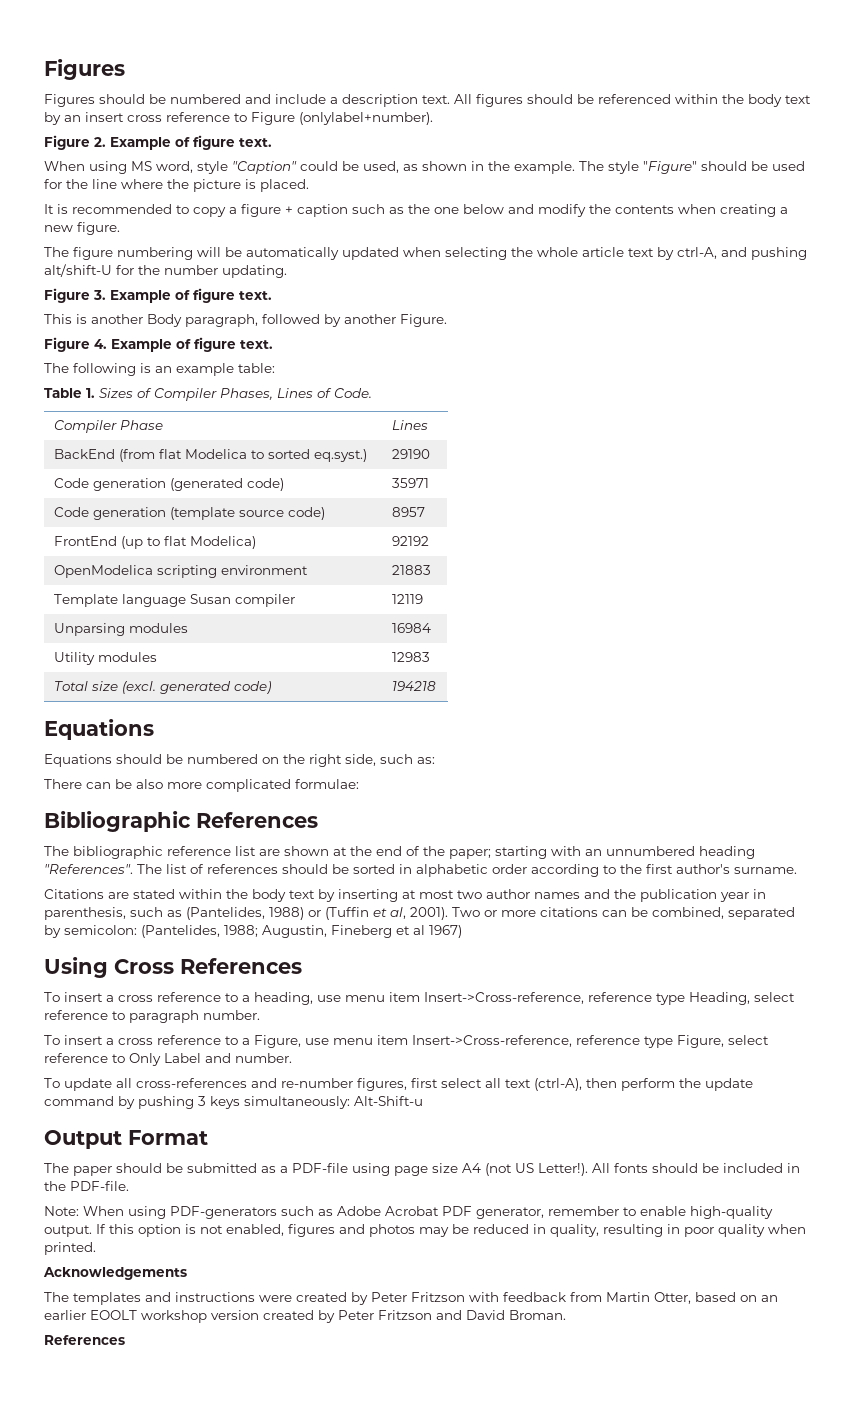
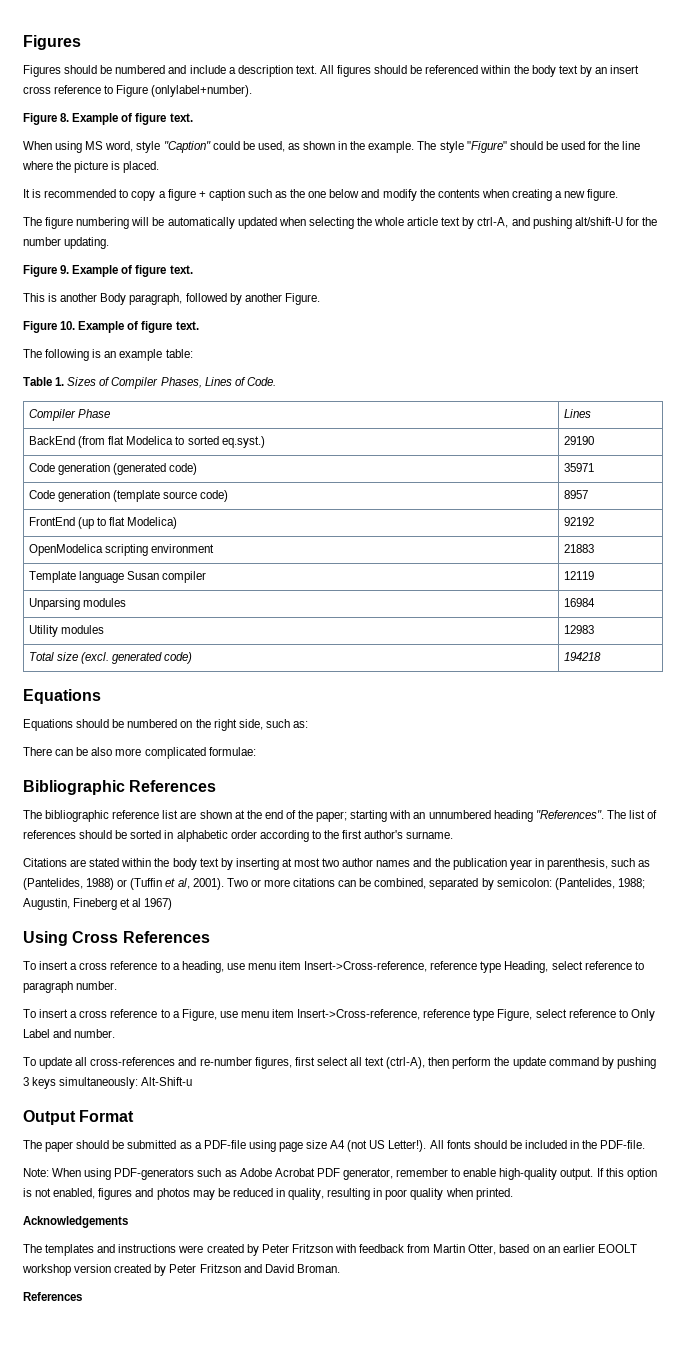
[94,137,106,147] 2. -> [60,113,70,122] 8.
[93,290,106,300] 3. -> [60,265,70,274] 9.
[94,339,107,349] 4. -> [60,321,76,330] 10.

